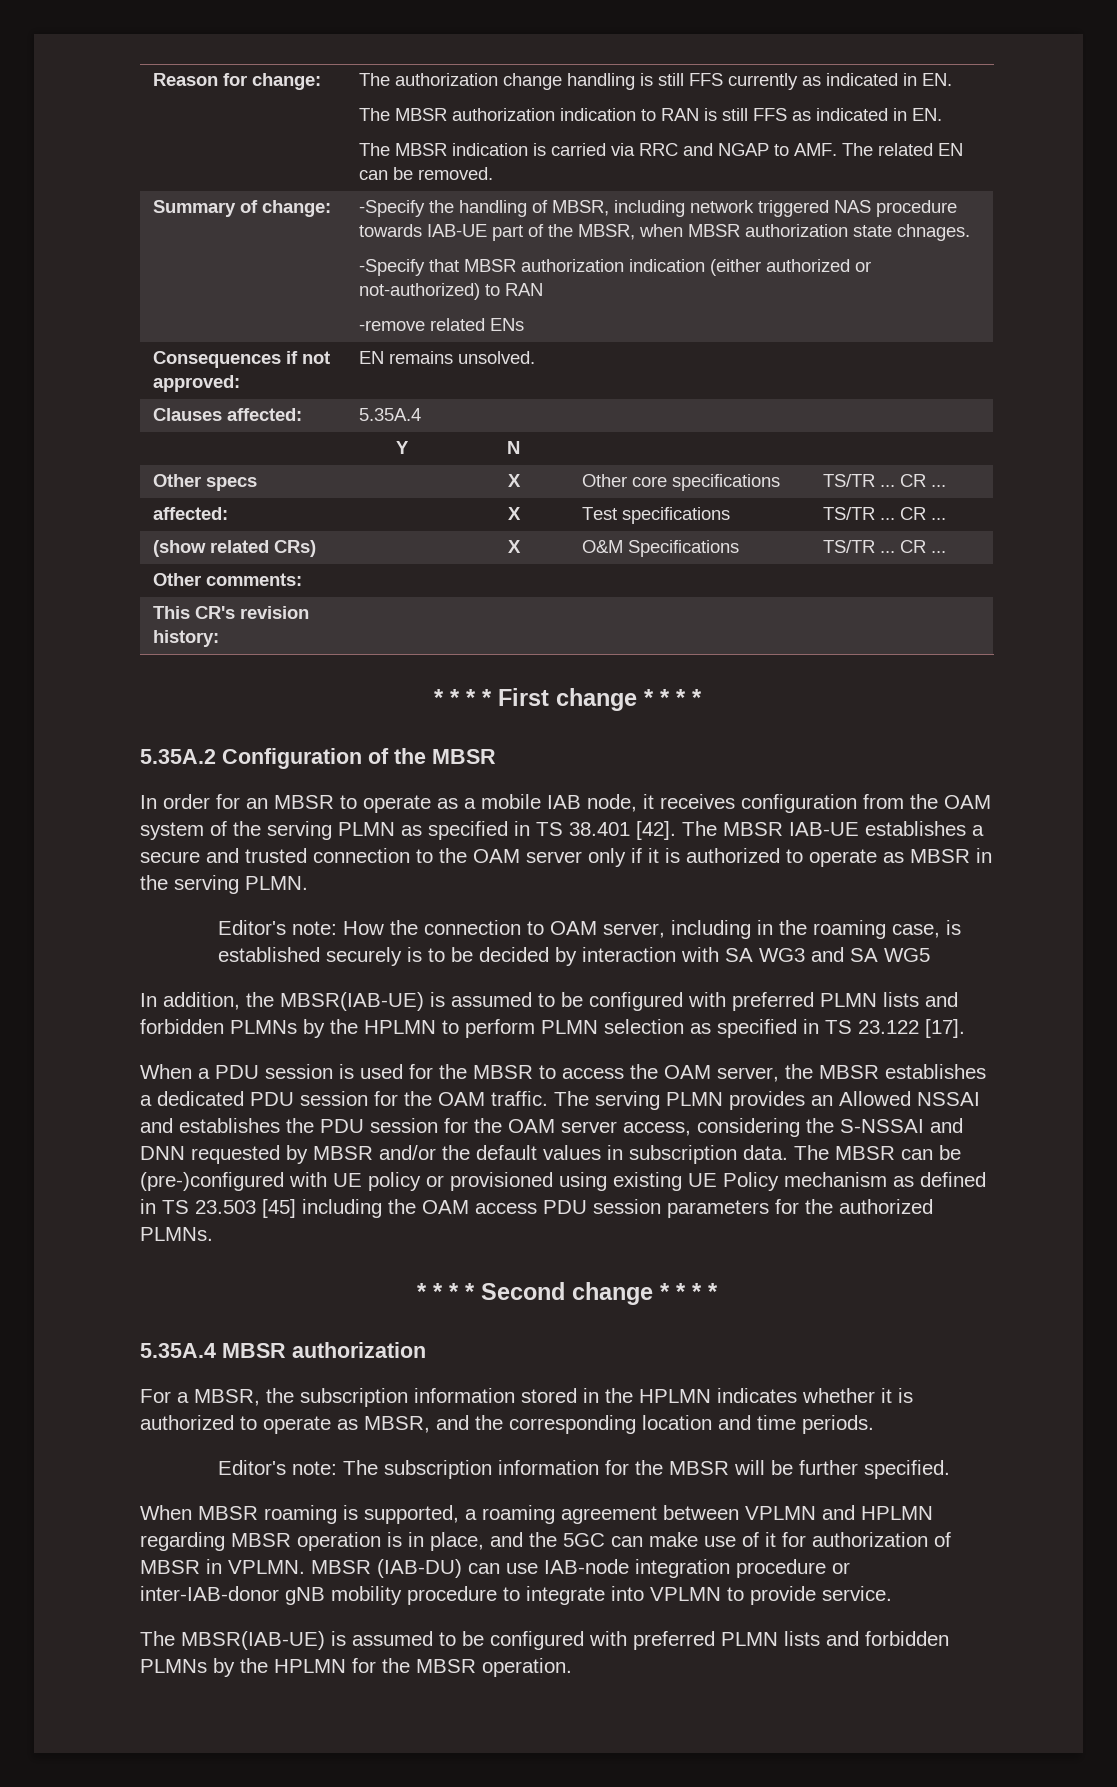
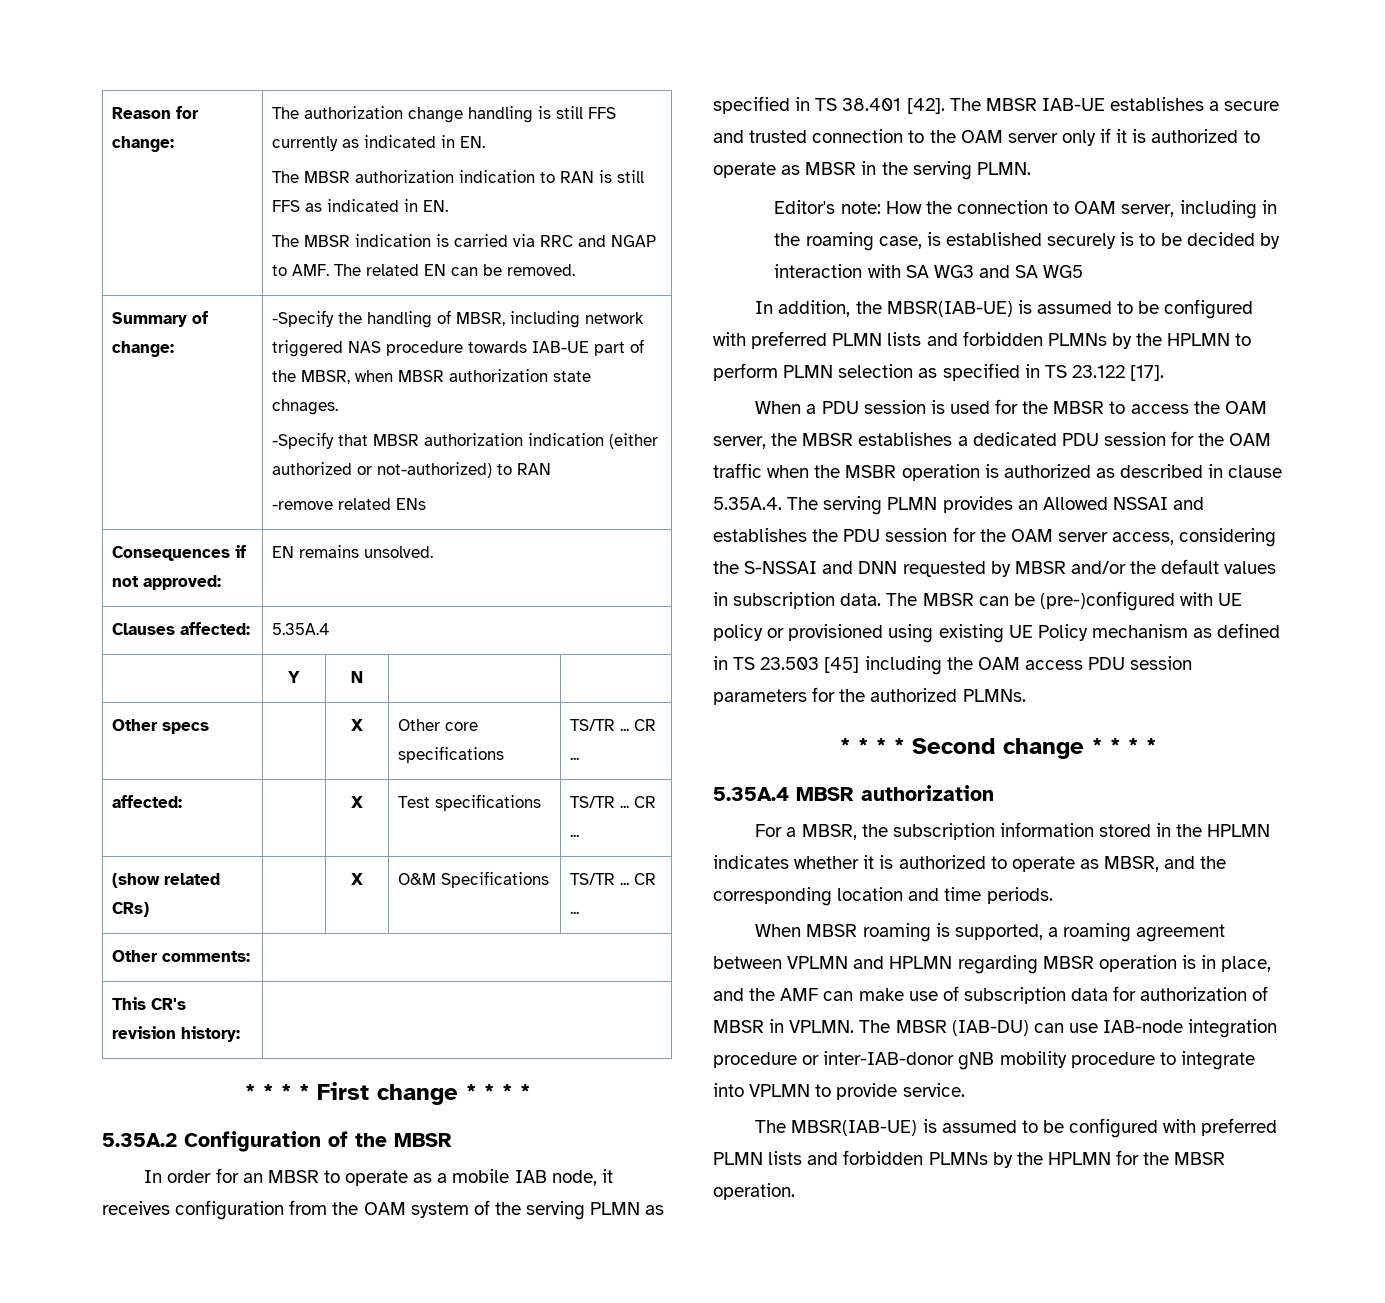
[491,1091,548,1106] traffic. -> [713,463,1283,481] [713,497,782,510] traffic when the MSBR operation is authorized as described in clause 5.35A.4.
[217,1460,950,1479] // Editor's note: The subscription information for the MBSR will be further specified. -> (1053, 895) none
[563,1533,605,1547] 5GC -> [780,988,819,1001] AMF
[765,1532,776,1547] it -> [963,987,1109,1004] subscription data
(305, 1567) none -> [859,1020,891,1033] The

